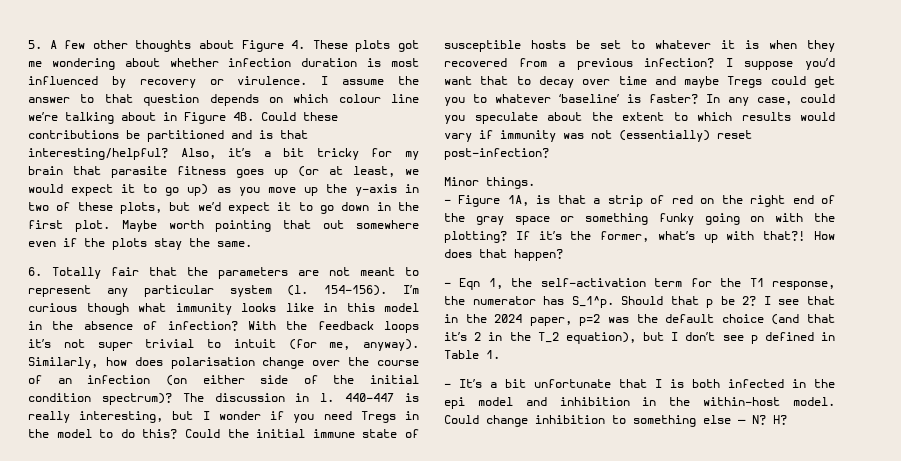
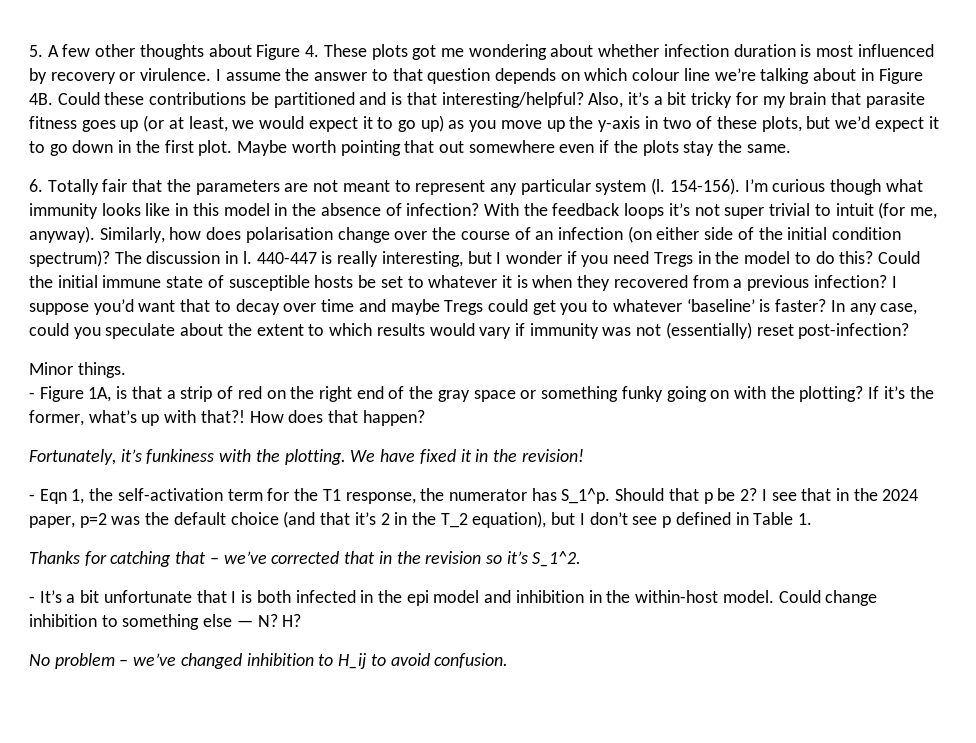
(563, 255) none -> [29,449,584,465] // Fortunately, it’s funkiness with the plotting. We have fixed it in the revision!
(500, 354) none -> [29,551,582,567] // Thanks for catching that – we’ve corrected that in the revision so it’s S_1^2.
(787, 420) none -> [29,653,509,669] // No problem – we’ve changed inhibition to H_ij to avoid confusion.

